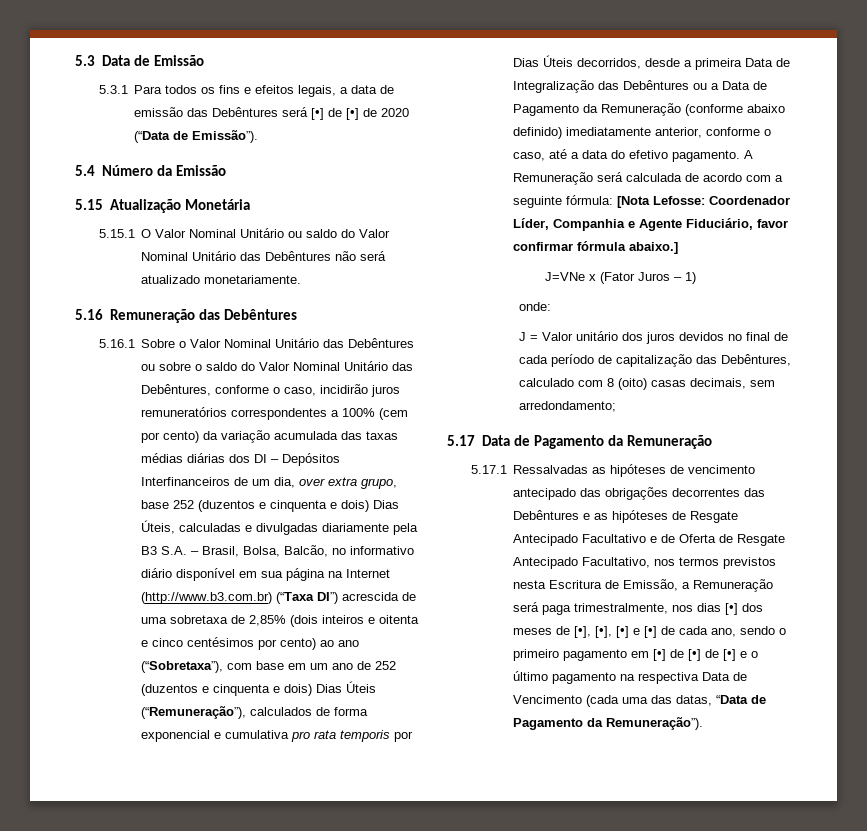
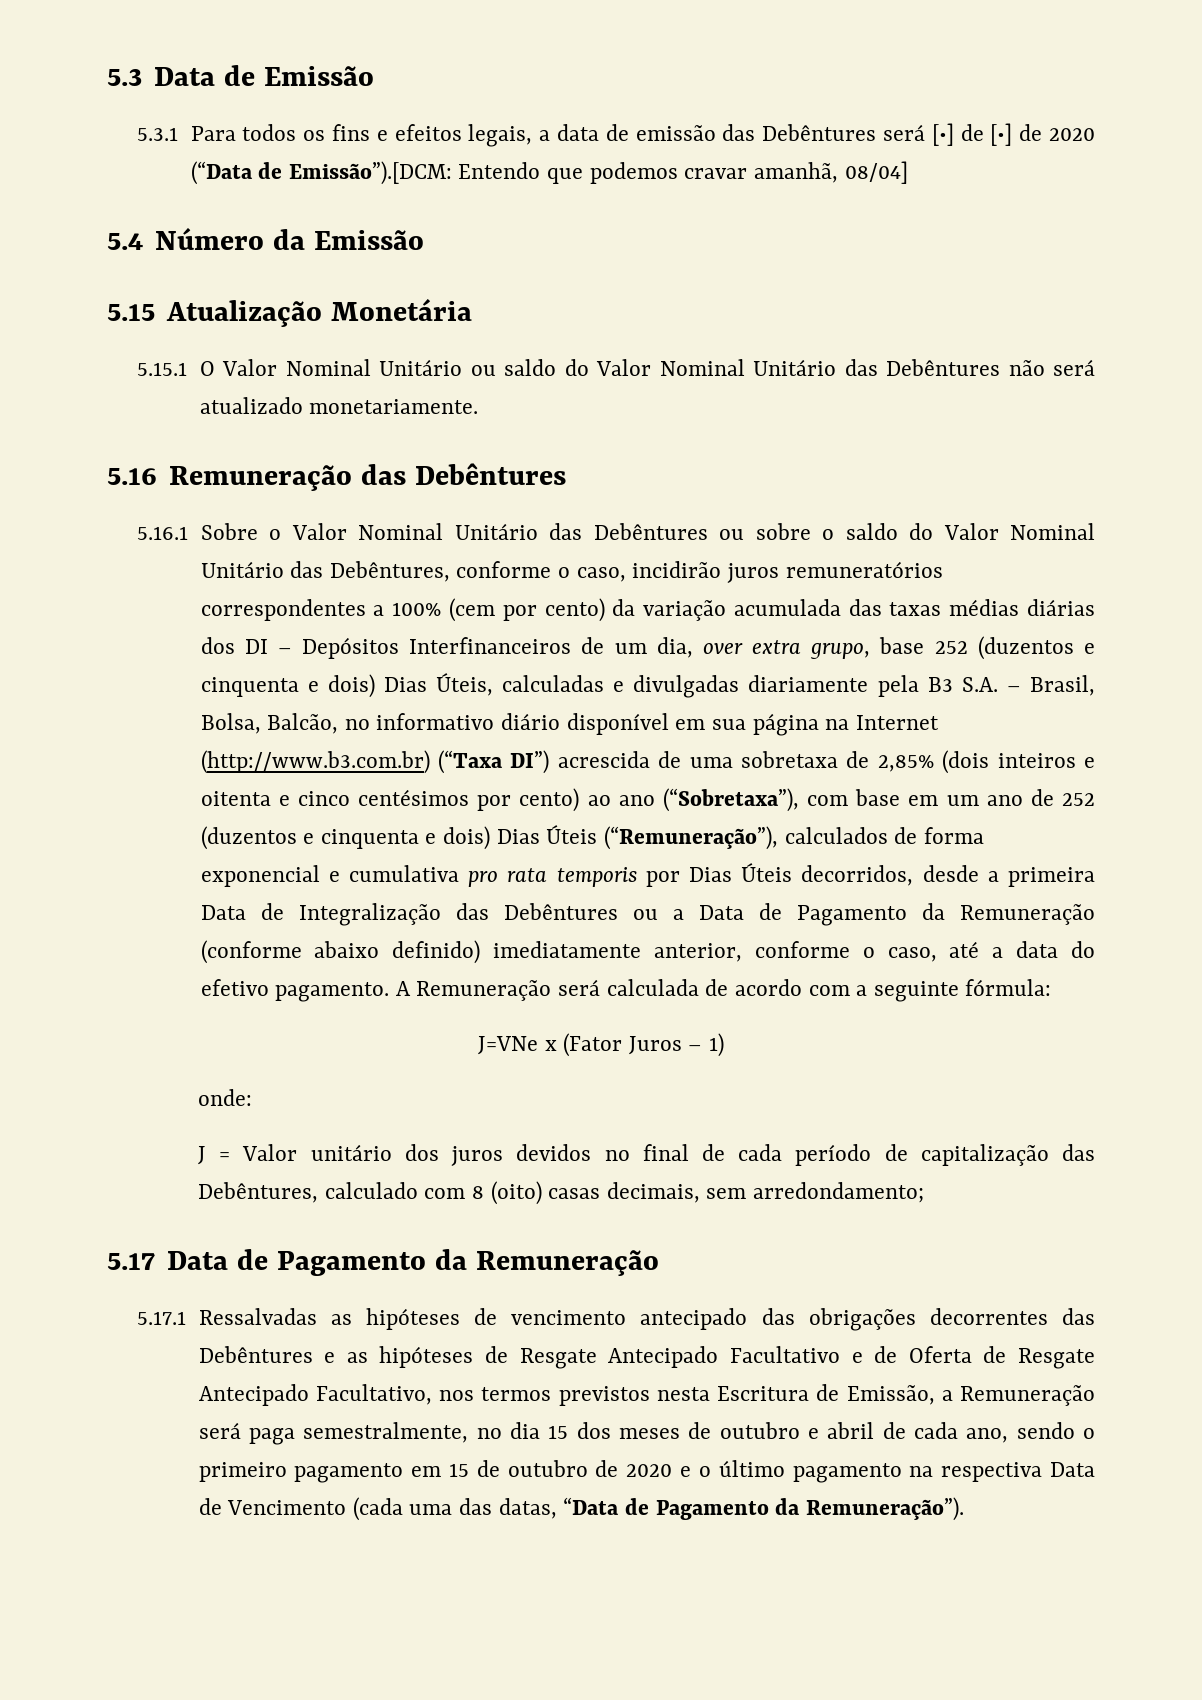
[192,130,259,143] Emissão”). -> [288,161,908,185] Emissão”).[DCM: Entendo que podemos cravar amanhã, 08/04]
[617,196,791,208] [513,218,789,231] [513,241,679,254] [Nota Lefosse: Coordenador Líder, Companhia e Agente Fiduciário, favor confirmar fórmula abaixo.] -> (1052, 987) none
[574,603,764,615] [513,626,658,638] trimestralmente, nos dias [•] dos meses de [•], [•], [•] e [•] -> [303,1422,875,1443] semestralmente, no dia 15 dos meses de outubro e abril
[653,649,737,661] [•] de [•] de [•] -> [449,1460,673,1477] 15 de outubro de 2020

